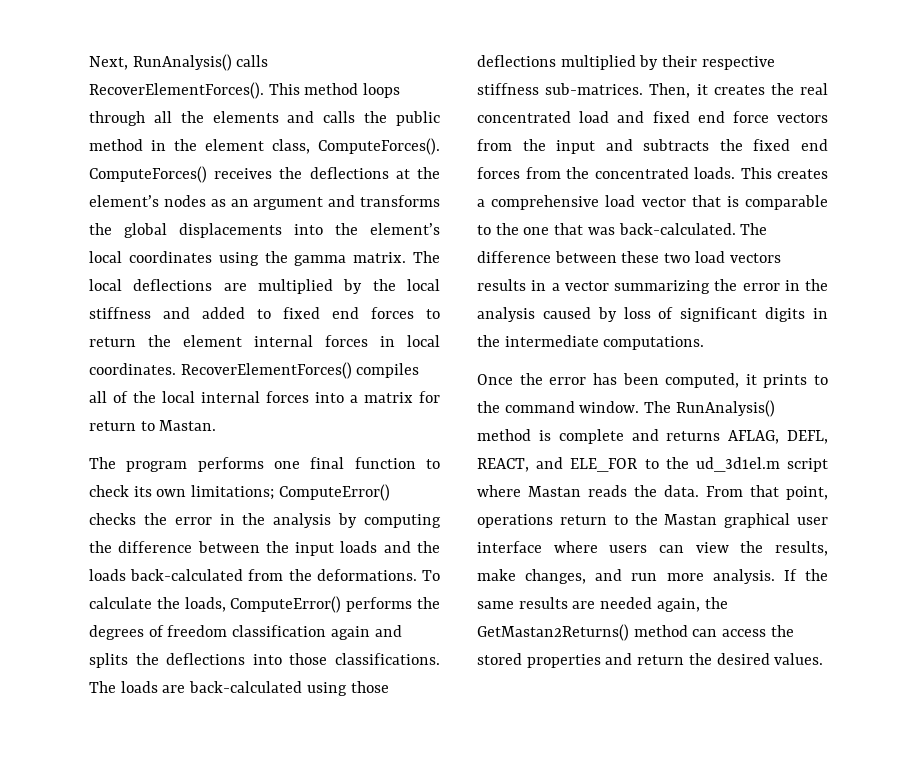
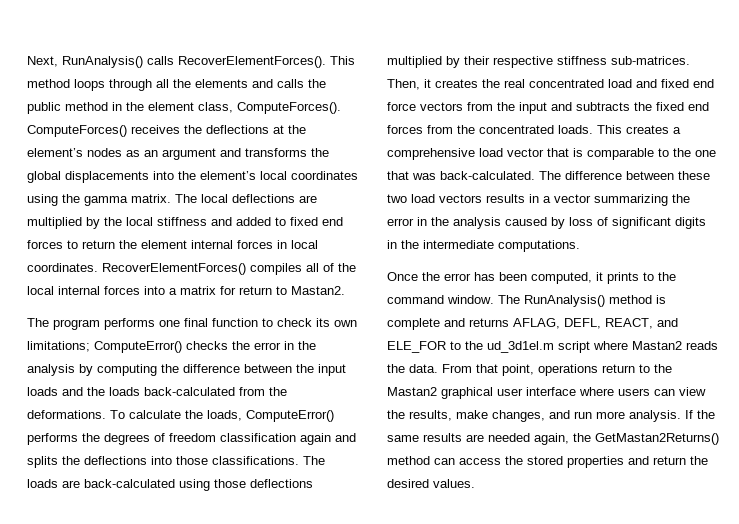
[159,420,217,431] Mastan. -> [291,286,345,295] Mastan2.
[528,486,581,497] Mastan -> [632,341,682,350] Mastan2
[664,514,718,525] Mastan -> [387,387,437,396] Mastan2

